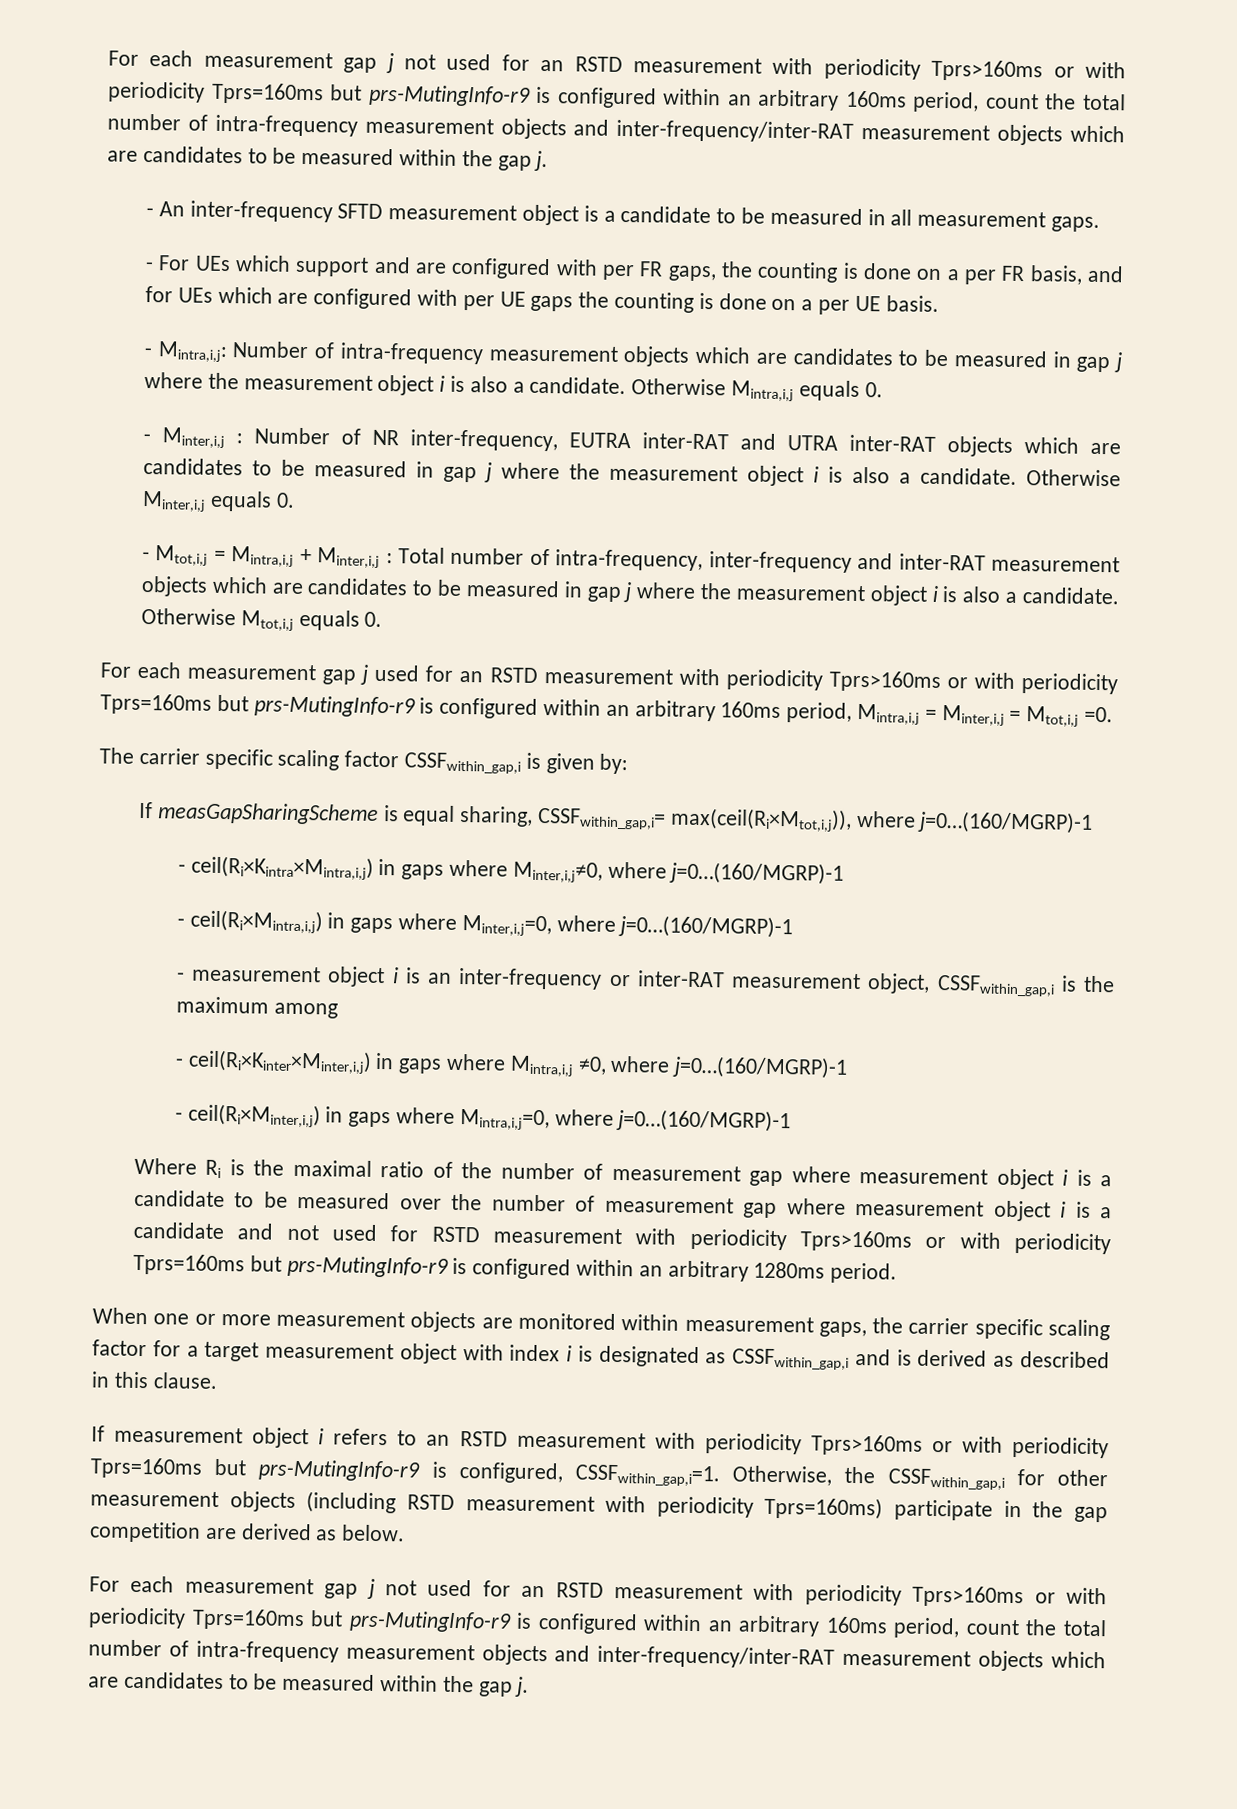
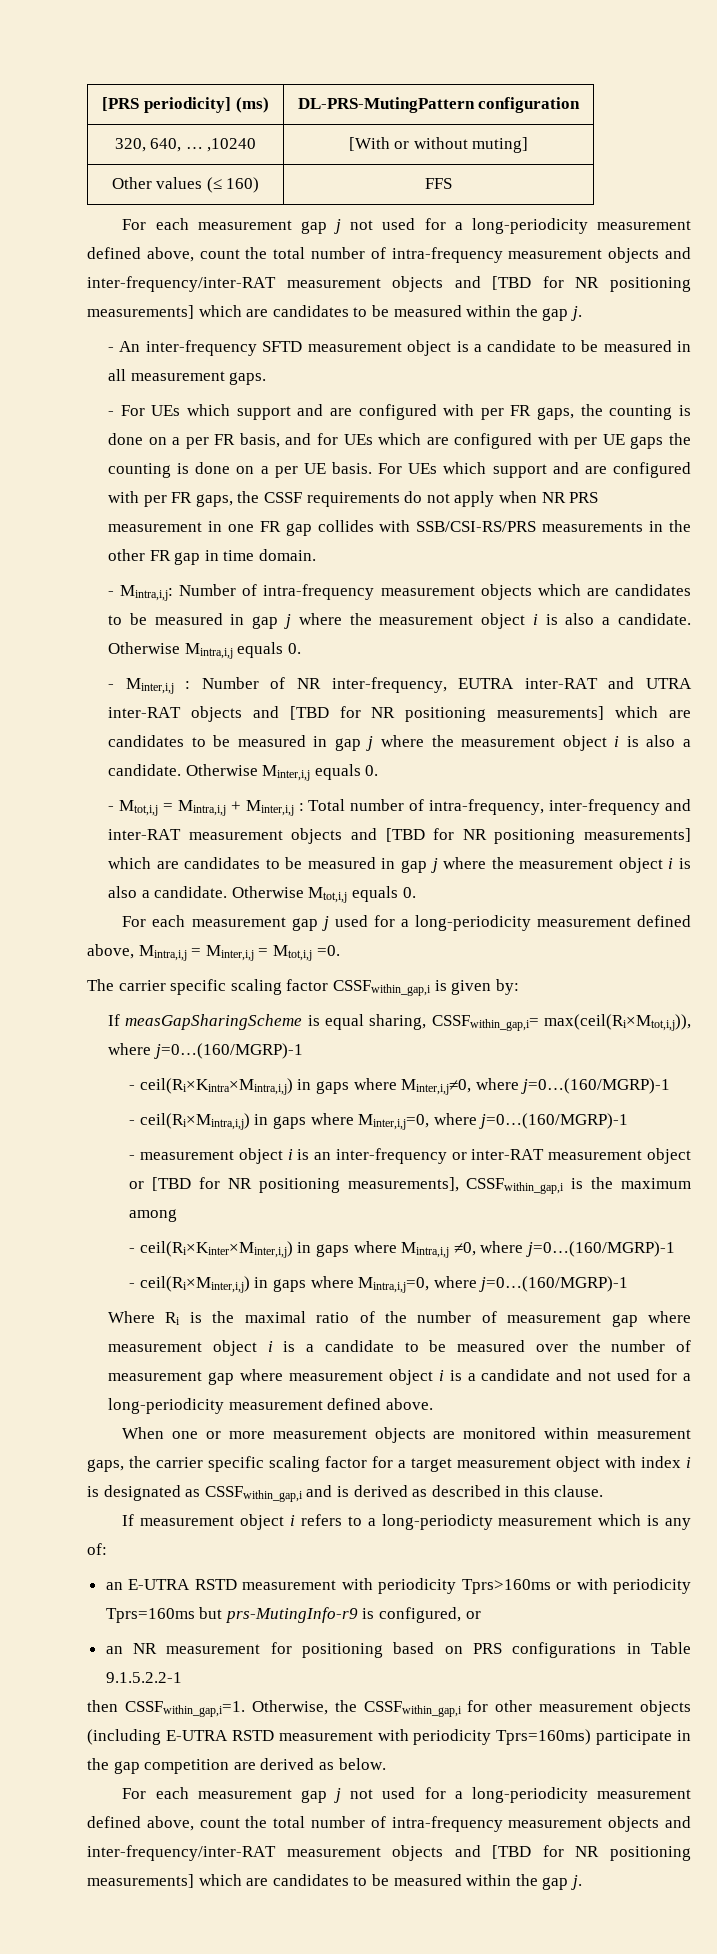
[108,50,1126,82] [108,81,980,113] For each measurement gap j not used for an RSTD measurement with periodicity Tprs>160ms or with periodicity Tprs=160ms but prs-MutingInfo-r9 is configured within an arbitrary 160ms period, -> [102,97,269,113] [297,97,581,113] [114,138,257,152] [348,137,529,153] [111,177,260,193] [425,178,452,189] [122,218,691,234] [87,247,194,262] [PRS periodicity] (ms) | DL-PRS-MutingPattern configuration // 320, 640, … ,10240 | [With or without muting] // Other values (≤ 160) | FFS // For each measurement gap j not used for a long-periodicity measurement defined above,
(1064, 135) none -> [454,276,691,292] [87,305,194,319] and [TBD for NR positioning measurements]
(939, 303) none -> [378,462,692,478] [108,491,599,507] [108,520,692,536] [108,549,317,565] For UEs which support and are configured with per FR gaps, the CSSF requirements do not apply when NR PRS measurement in one FR gap collides with SSB/CSI-RS/PRS measurements in the other FR gap in time domain.
(1013, 446) none -> [252,706,605,722] and [TBD for NR positioning measurements]
(208, 586) none -> [350,828,691,844] and [TBD for NR positioning measurements]
[459,667,1119,695] [100,693,853,723] an RSTD measurement with periodicity Tprs>160ms or with periodicity Tprs=160ms but prs-MutingInfo-r9 is configured within an arbitrary 160ms period, -> [400,915,691,931] [87,944,134,959] a long-periodicity measurement defined above,
[867,973,931,994] object, -> [647,1148,691,1164] [129,1177,459,1193] object or [TBD for NR positioning measurements],
[431,1226,1111,1255] [132,1253,898,1284] RSTD measurement with periodicity Tprs>160ms or with periodicity Tprs=160ms but prs-MutingInfo-r9 is configured within an arbitrary 1280ms period. -> [682,1373,691,1381] [108,1398,433,1414] a long-periodicity measurement defined above.
[426,1434,451,1446] an -> [367,1514,691,1530] [87,1543,107,1555] [105,1579,191,1590] a long-periodicty measurement which is any of: // an E-UTRA
(563, 1473) none -> [465,1611,481,1619] [105,1642,691,1658] [105,1672,182,1683] [87,1700,118,1712] or // an NR measurement for positioning based on PRS configurations in Table 9.1.5.2.2-1 // then
(397, 1502) none -> [165,1730,228,1741] E-UTRA
[521,1582,1107,1608] [88,1607,961,1639] an RSTD measurement with periodicity Tprs>160ms or with periodicity Tprs=160ms but prs-MutingInfo-r9 is configured within an arbitrary 160ms period, -> [454,1787,691,1803] [87,1816,194,1831] a long-periodicity measurement defined above,
(1045, 1661) none -> [454,1845,691,1861] [87,1874,194,1888] and [TBD for NR positioning measurements]

